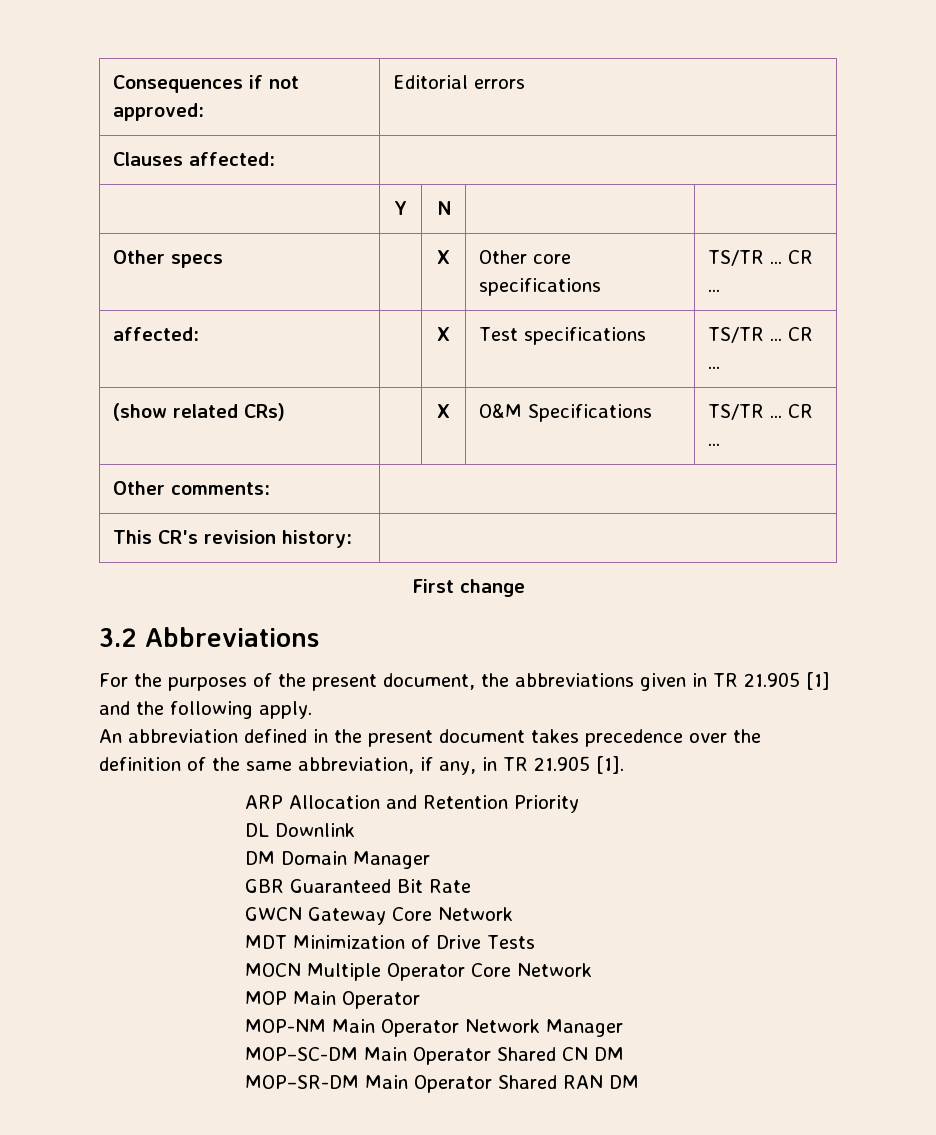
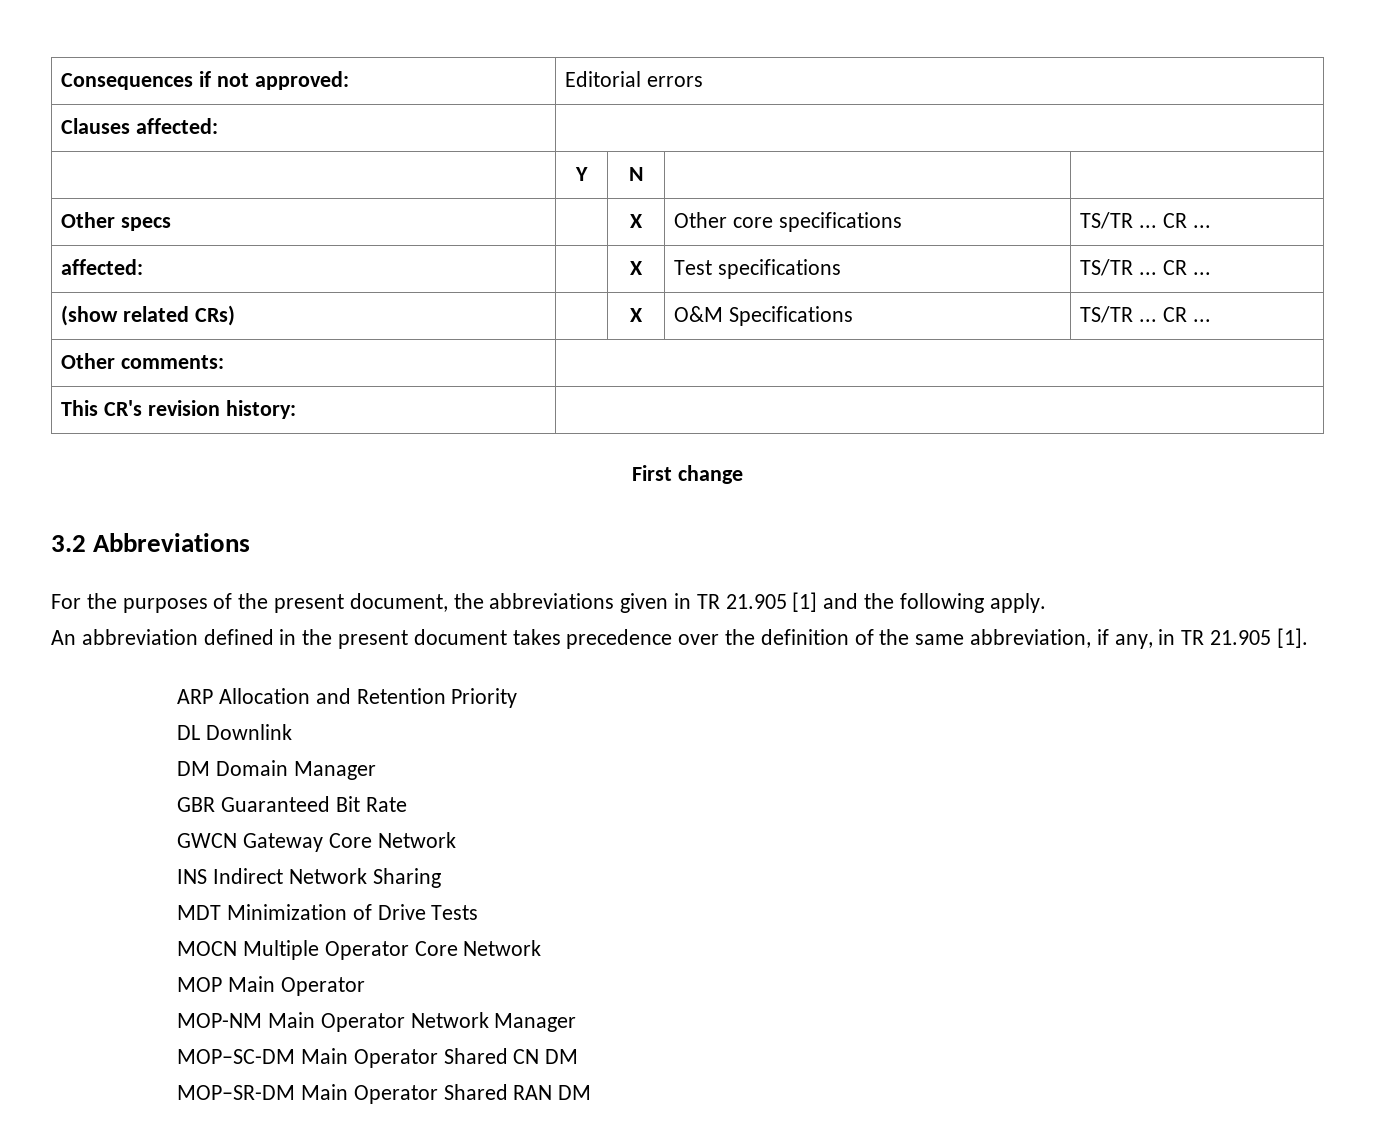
(514, 914) none -> [177,868,441,888] // INS Indirect Network Sharing

